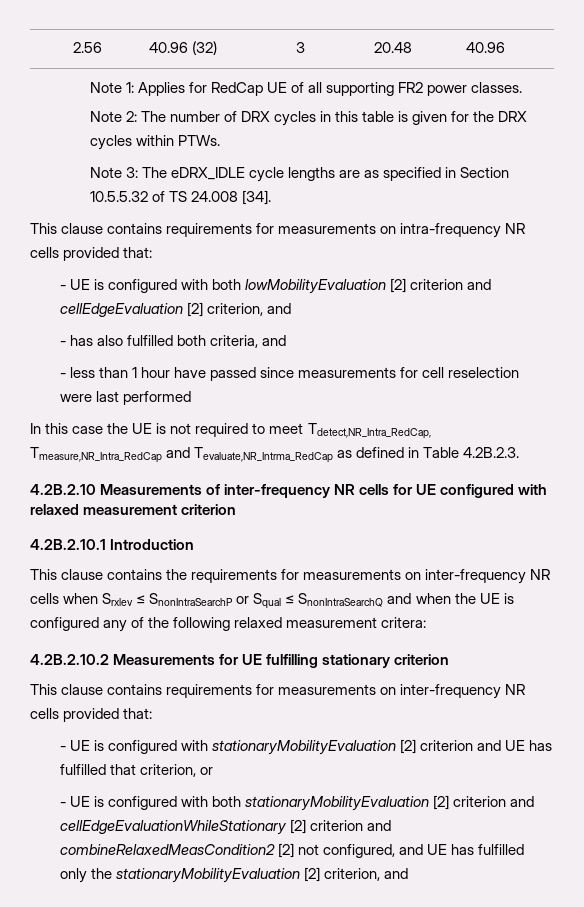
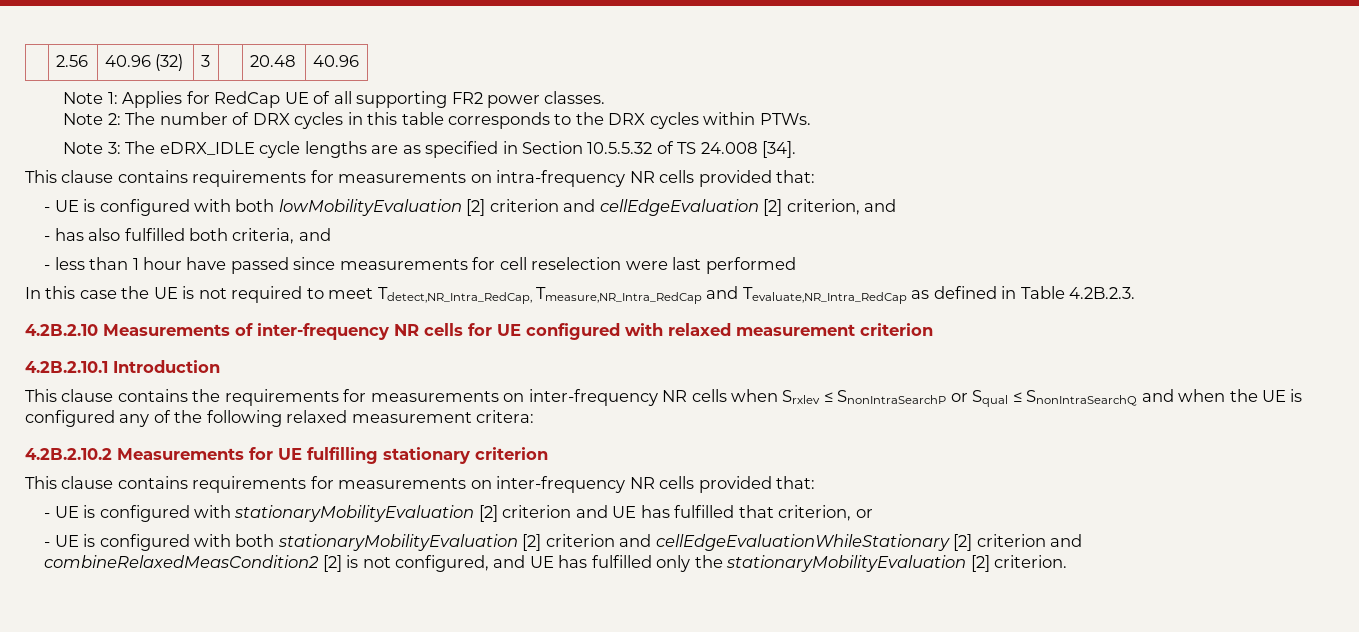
[398,111,470,125] is given for -> [447,112,572,129] corresponds to
[194,447,334,463] Tevaluate,NR_Intrma_RedCap -> [742,287,907,304] Tevaluate,NR_Intra_RedCap
(294, 850) none -> [346,555,359,568] is
[324,868,409,881] criterion, and -> [994,555,1068,568] criterion.

